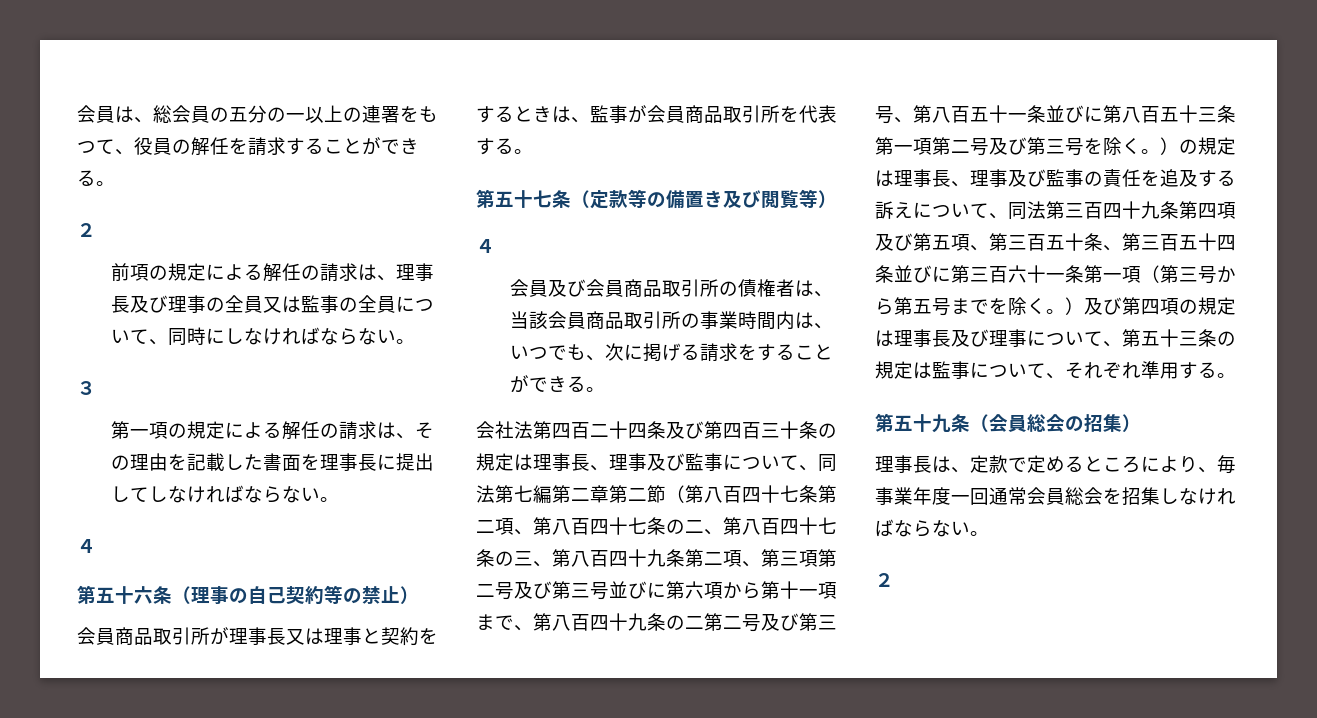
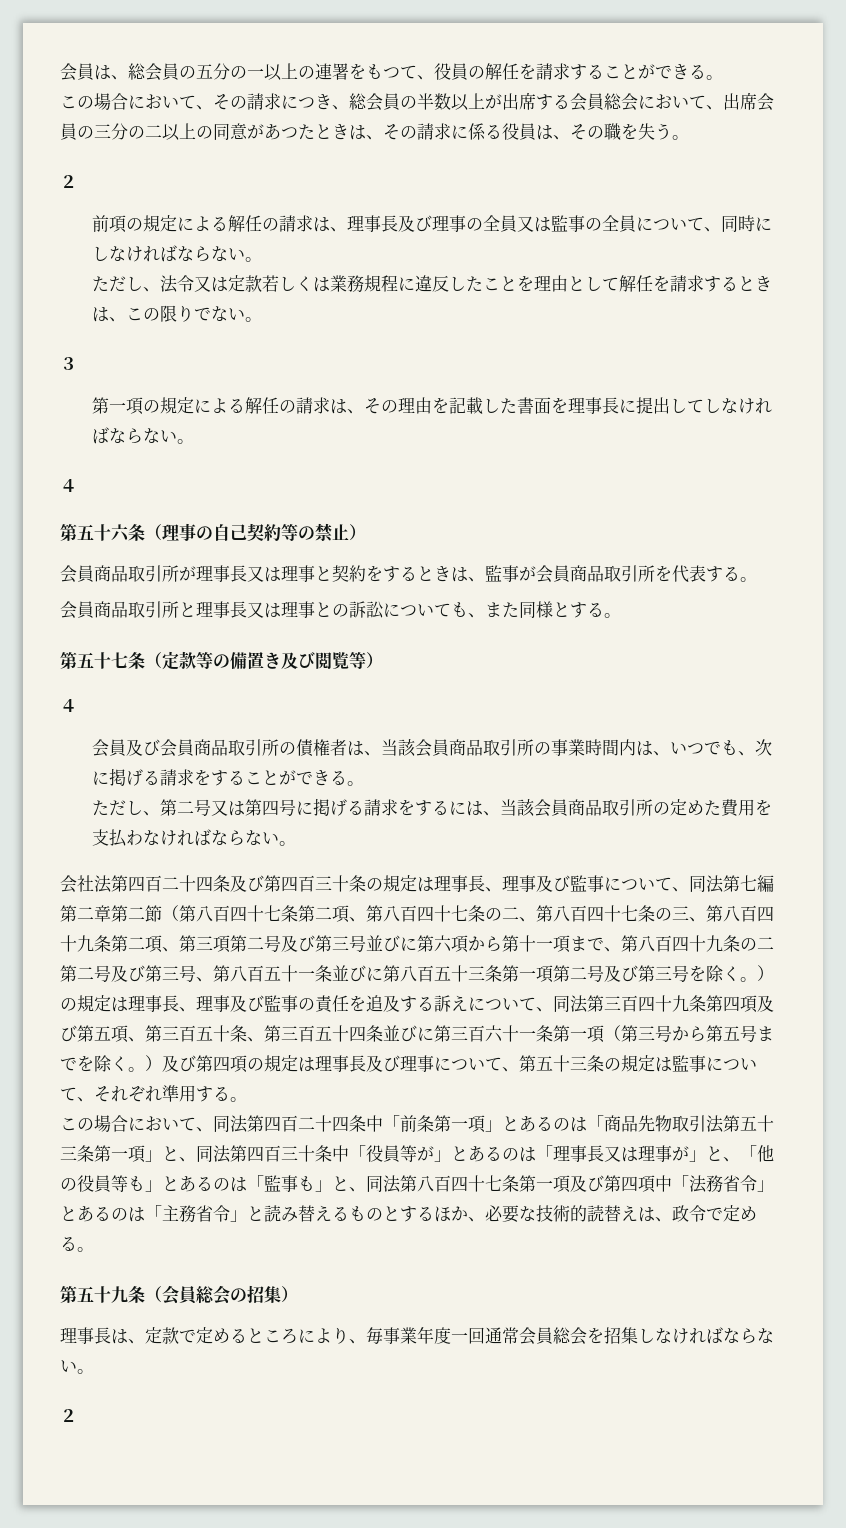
(115, 183) none -> [60,92,774,111] [60,123,689,141] // この場合において、その請求につき、総会員の半数以上が出席する会員総会において、出席会員の三分の二以上の同意があつたときは、その請求に係る役員は、その職を失う。
(415, 341) none -> [91,275,772,293] [91,305,262,322] // ただし、法令又は定款若しくは業務規程に違反したことを理由として解任を請求するときは、この限りでない。
(533, 151) none -> [60,601,621,619] // 会員商品取引所と理事長又は理事との訴訟についても、また同様とする。
(605, 389) none -> [91,798,772,817] [91,829,296,847] // ただし、第二号又は第四号に掲げる請求をするには、当該会員商品取引所の定めた費用を支払わなければならない。
(1236, 375) none -> [60,1115,774,1133] [60,1145,774,1163] [60,1175,774,1193] [60,1205,757,1223] [60,1236,94,1252] // この場合において、同法第四百二十四条中「前条第一項」とあるのは「商品先物取引法第五十三条第一項」と、同法第四百三十条中「役員等が」とあるのは「理事長又は理事が」と、「他の役員等も」とあるのは「監事も」と、同法第八百四十七条第一項及び第四項中「法務省令」とあるのは「主務省令」と読み替えるものとするほか、必要な技術的読替えは、政令で定める。

